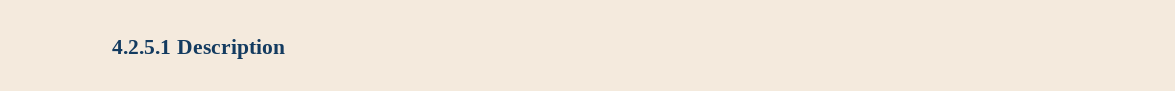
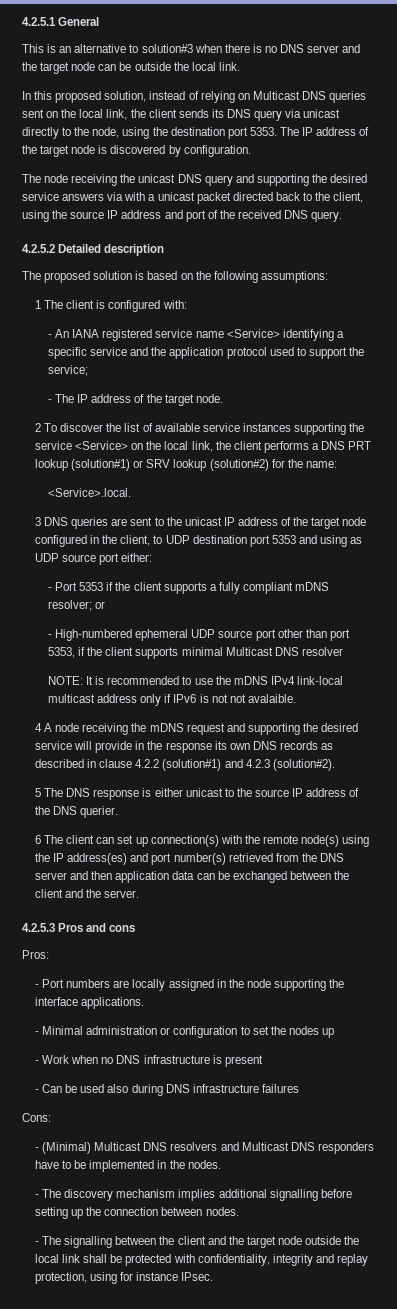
[176,39,285,59] Description -> [58,17,100,26] [22,44,361,53] [22,62,240,74] [22,91,367,103] [22,109,341,121] [22,127,370,139] [22,145,251,157] [22,174,368,186] [22,192,364,204] [22,210,343,222] [22,244,165,256] [22,271,328,283] [35,300,187,312] [48,329,344,341] [48,347,364,359] [48,365,89,376] [48,394,223,406] [35,423,365,435] [35,441,372,453] [35,459,337,471] [48,488,132,497] [35,517,367,529] [35,535,363,547] [35,553,153,565] [48,582,330,594] [48,600,106,611] [48,629,350,641] [48,647,343,659] [48,676,343,685] [48,694,296,706] [35,723,359,735] [35,741,334,753] [35,759,335,771] [35,788,360,800] [35,806,119,818] [35,835,370,847] [35,853,344,865] [35,871,349,883] [35,889,140,898] [22,923,136,932] [22,950,49,959] [35,979,345,991] [35,997,145,1009] [35,1026,334,1038] [35,1055,263,1067] [35,1084,299,1096] [22,1113,51,1122] [35,1142,374,1154] [35,1160,221,1172] [35,1189,352,1201] [35,1207,239,1219] [35,1236,360,1248] [35,1254,368,1266] [35,1272,214,1284] General // This is an alternative to solution#3 when there is no DNS server and the target node can be outside the local link. // In this proposed solution, instead of relying on Multicast DNS queries sent on the local link, the client sends its DNS query via unicast directly to the node, using the destination port 5353. The IP address of the target node is discovered by configuration. // The node receiving the unicast DNS query and supporting the desired service answers via with a unicast packet directed back to the client, using the source IP address and port of the received DNS query. // 4.2.5.2 Detailed description // The proposed solution is based on the following assumptions: // 1 The client is configured with: // - An IANA registered service name <Service> identifying a specific service and the application protocol used to support the service; // - The IP address of the target node. // 2 To discover the list of available service instances supporting the service <Service> on the local link, the client performs a DNS PRT lookup (solution#1) or SRV lookup (solution#2) for the name: // <Service>.local. // 3 DNS queries are sent to the unicast IP address of the target node configured in the client, to UDP destination port 5353 and using as UDP source port either: // - Port 5353 if the client supports a fully compliant mDNS resolver; or // - High-numbered ephemeral UDP source port other than port 5353, if the client supports minimal Multicast DNS resolver // NOTE: It is recommended to use the mDNS IPv4 link-local multicast address only if IPv6 is not not avalaible. // 4 A node receiving the mDNS request and supporting the desired service will provide in the response its own DNS records as described in clause 4.2.2 (solution#1) and 4.2.3 (solution#2). // 5 The DNS response is either unicast to the source IP address of the DNS querier. // 6 The client can set up connection(s) with the remote node(s) using the IP address(es) and port number(s) retrieved from the DNS server and then application data can be exchanged between the client and the server. // 4.2.5.3 Pros and cons // Pros: // - Port numbers are locally assigned in the node supporting the interface applications. // - Minimal administration or configuration to set the nodes up // - Work when no DNS infrastructure is present // - Can be used also during DNS infrastructure failures // Cons: // - (Minimal) Multicast DNS resolvers and Multicast DNS responders have to be implemented in the nodes. // - The discovery mechanism implies additional signalling before setting up the connection between nodes. // - The signalling between the client and the target node outside the local link shall be protected with confidentiality, integrity and replay protection, using for instance IPsec.

